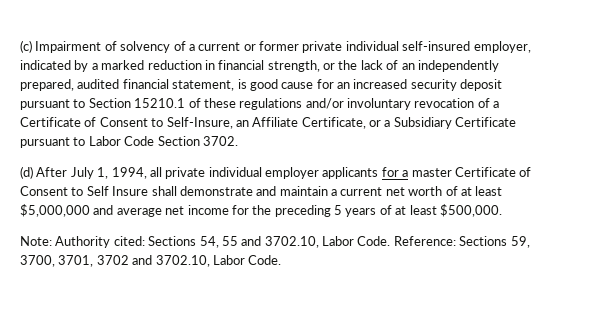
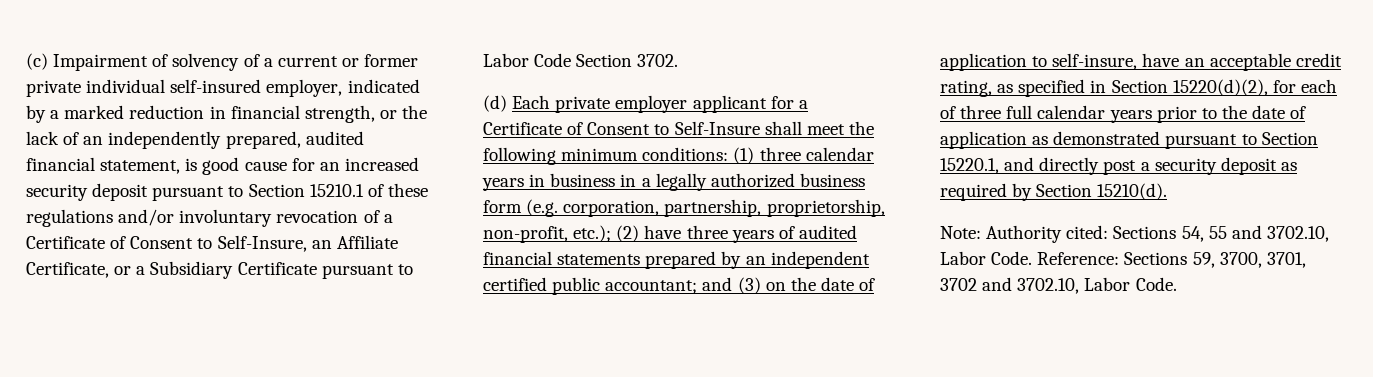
[36,167,379,179] After July 1, 1994, all private individual employer applicants -> [512,95,767,113] Each private employer applicant
[411,167,532,177] [20,186,503,196] [20,204,502,217] master Certificate of Consent to Self Insure shall demonstrate and maintain a current net worth of at least $5,000,000 and average net income for the preceding 5 years of at least $500,000. -> [483,121,874,135] [483,147,874,165] [482,173,865,191] [483,199,885,217] [483,225,857,243] [483,251,870,269] [483,277,876,295] [940,53,1342,71] [940,79,1337,97] [940,105,1307,123] [940,131,1318,149] [940,157,1297,175] [940,183,1168,201] Certificate of Consent to Self-Insure shall meet the following minimum conditions: (1) three calendar years in business in a legally authorized business form (e.g. corporation, partnership, proprietorship, non-profit, etc.); (2) have three years of audited financial statements prepared by an independent certified public accountant; and (3) on the date of application to self-insure, have an acceptable credit rating, as specified in Section 15220(d)(2), for each of three full calendar years prior to the date of application as demonstrated pursuant to Section 15220.1, and directly post a security deposit as required by Section 15210(d).

